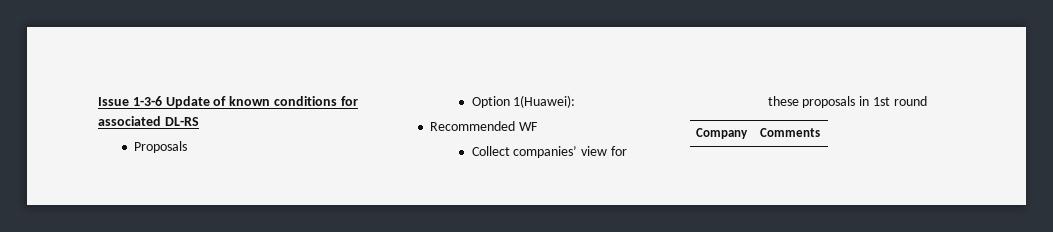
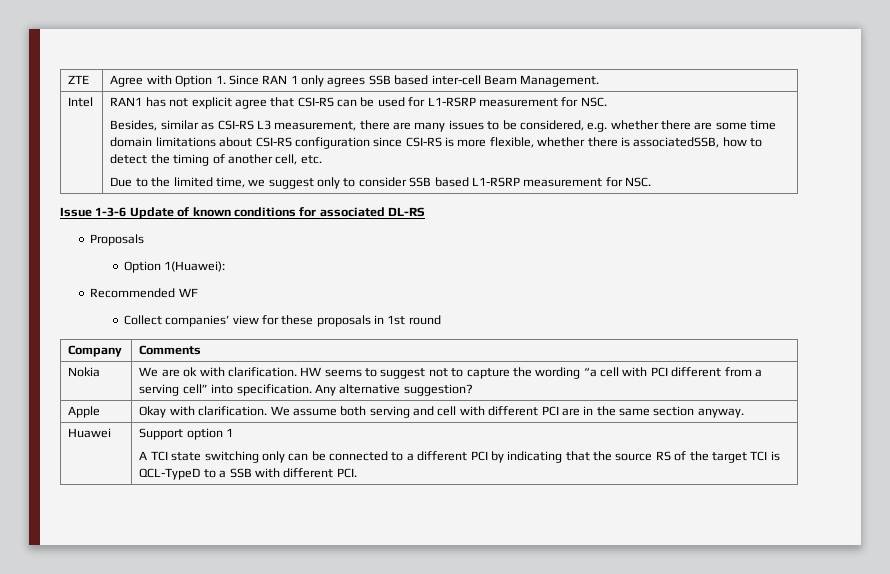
(98, 101) none -> [68,75,90,84] [110,75,600,87] [68,97,94,107] [110,97,607,109] [110,120,777,132] [110,137,763,149] [110,154,322,166] [110,177,652,189] ZTE | Agree with Option 1. Since RAN 1 only agrees SSB based inter-cell Beam Management. // Intel | RAN1 has not explicit agree that CSI-RS can be used for L1-RSRP measurement for NSC. // Besides, similar as CSI-RS L3 measurement, there are many issues to be considered, e.g. whether there are some time domain limitations about CSI-RS configuration since CSI-RS is more flexible, whether there is associatedSSB, how to detect the timing of another cell, etc. // Due to the limited time, we suggest only to consider SSB based L1-RSRP measurement for NSC. //
(821, 132) none -> [68,367,101,377] [139,367,762,379] [139,384,473,396] [68,406,101,418] [139,406,744,418] [68,428,112,438] [139,428,234,440] [139,451,780,463] [139,468,357,480] // Nokia | We are ok with clarification. HW seems to suggest not to capture the wording “a cell with PCI different from a serving cell” into specification. Any alternative suggestion? // Apple | Okay with clarification. We assume both serving and cell with different PCI are in the same section anyway. // Huawei | Support option 1 // A TCI state switching only can be connected to a different PCI by indicating that the source RS of the target TCI is QCL-TypeD to a SSB with different PCI.

